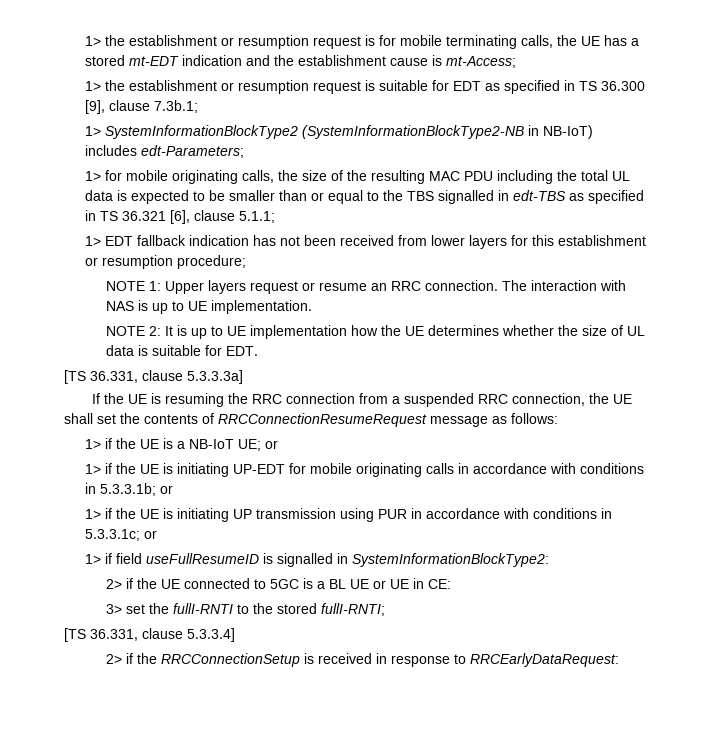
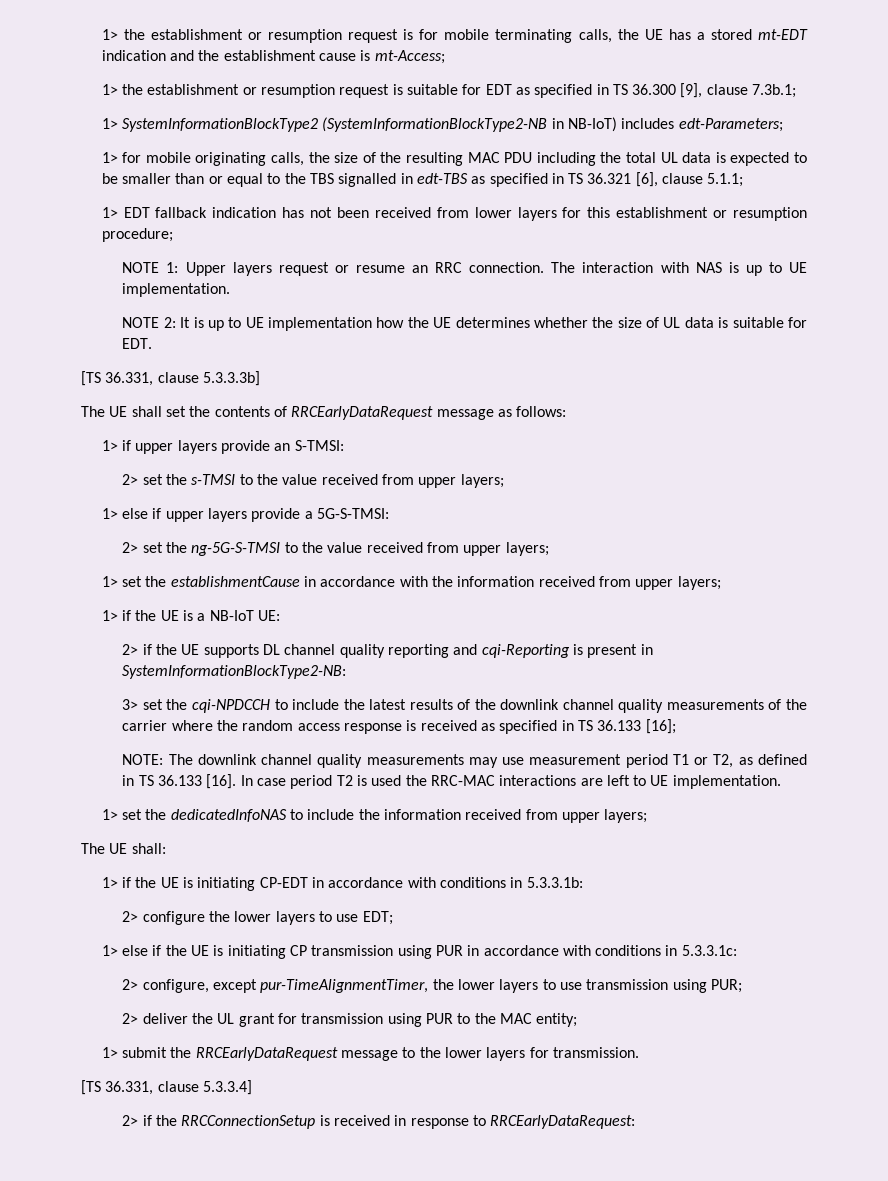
[187,370,243,384] [92,393,610,407] 5.3.3.3a] // If the UE is resuming the RRC connection from a suspended RRC connection, the -> [202,371,260,386] [81,406,105,417] 5.3.3.3b] // The
[218,413,427,427] RRCConnectionResumeRequest -> [291,406,434,420] RRCEarlyDataRequest
(558, 418) none -> [101,440,344,454] [122,474,504,488] [101,508,389,522] [122,542,549,556] [101,576,721,590] // 1> if upper layers provide an S-TMSI: // 2> set the s-TMSI to the value received from upper layers; // 1> else if upper layers provide a 5G-S-TMSI: // 2> set the ng-5G-S-TMSI to the value received from upper layers; // 1> set the establishmentCause in accordance with the information received from upper layers;
[237,439,278,451] [84,463,644,477] [84,483,173,496] [84,508,252,522] UE; or // 1> if the UE is initiating UP-EDT for mobile originating calls in accordance with conditions in 5.3.3.1b; or // 1> if the UE is initiating UP -> [257,610,280,621] [122,644,653,658] [122,665,347,679] [122,699,807,713] [122,719,676,734] [122,754,807,768] [122,774,781,789] [101,809,648,823] [81,843,166,854] [101,877,583,891] [122,911,393,925] [101,945,307,959] UE: // 2> if the UE supports DL channel quality reporting and cqi-Reporting is present in SystemInformationBlockType2-NB: // 3> set the cqi-NPDCCH to include the latest results of the downlink channel quality measurements of the carrier where the random access response is received as specified in TS 36.133 [16]; // NOTE: The downlink channel quality measurements may use measurement period T1 or T2, as defined in TS 36.133 [16]. In case period T2 is used the RRC-MAC interactions are left to UE implementation. // 1> set the dedicatedInfoNAS to include the information received from upper layers; // The UE shall: // 1> if the UE is initiating CP-EDT in accordance with conditions in 5.3.3.1b: // 2> configure the lower layers to use EDT; // 1> else if the UE is initiating CP
[84,529,157,541] [84,553,549,567] [105,578,451,589] [105,603,385,616] 5.3.3.1c; or // 1> if field useFullResumeID is signalled in SystemInformationBlockType2: // 2> if the UE connected to 5GC is a BL UE or UE in CE: // 3> set the fullI-RNTI to the stored fullI-RNTI; -> [681,945,737,956] [122,979,742,993] [122,1013,578,1027] [101,1047,639,1061] 5.3.3.1c: // 2> configure, except pur-TimeAlignmentTimer, the lower layers to use transmission using PUR; // 2> deliver the UL grant for transmission using PUR to the MAC entity; // 1> submit the RRCEarlyDataRequest message to the lower layers for transmission.

